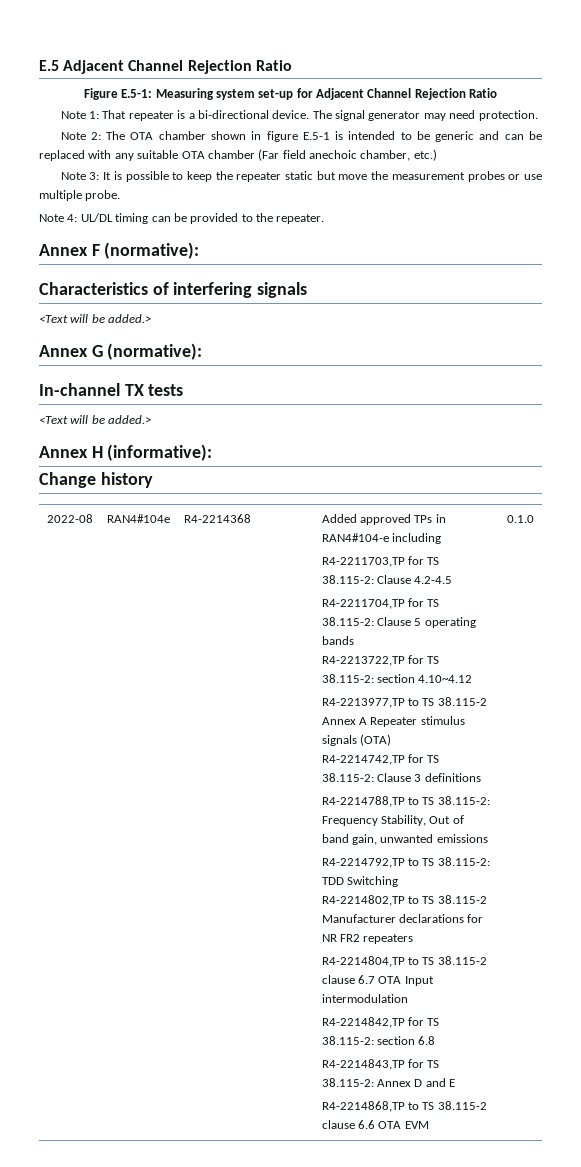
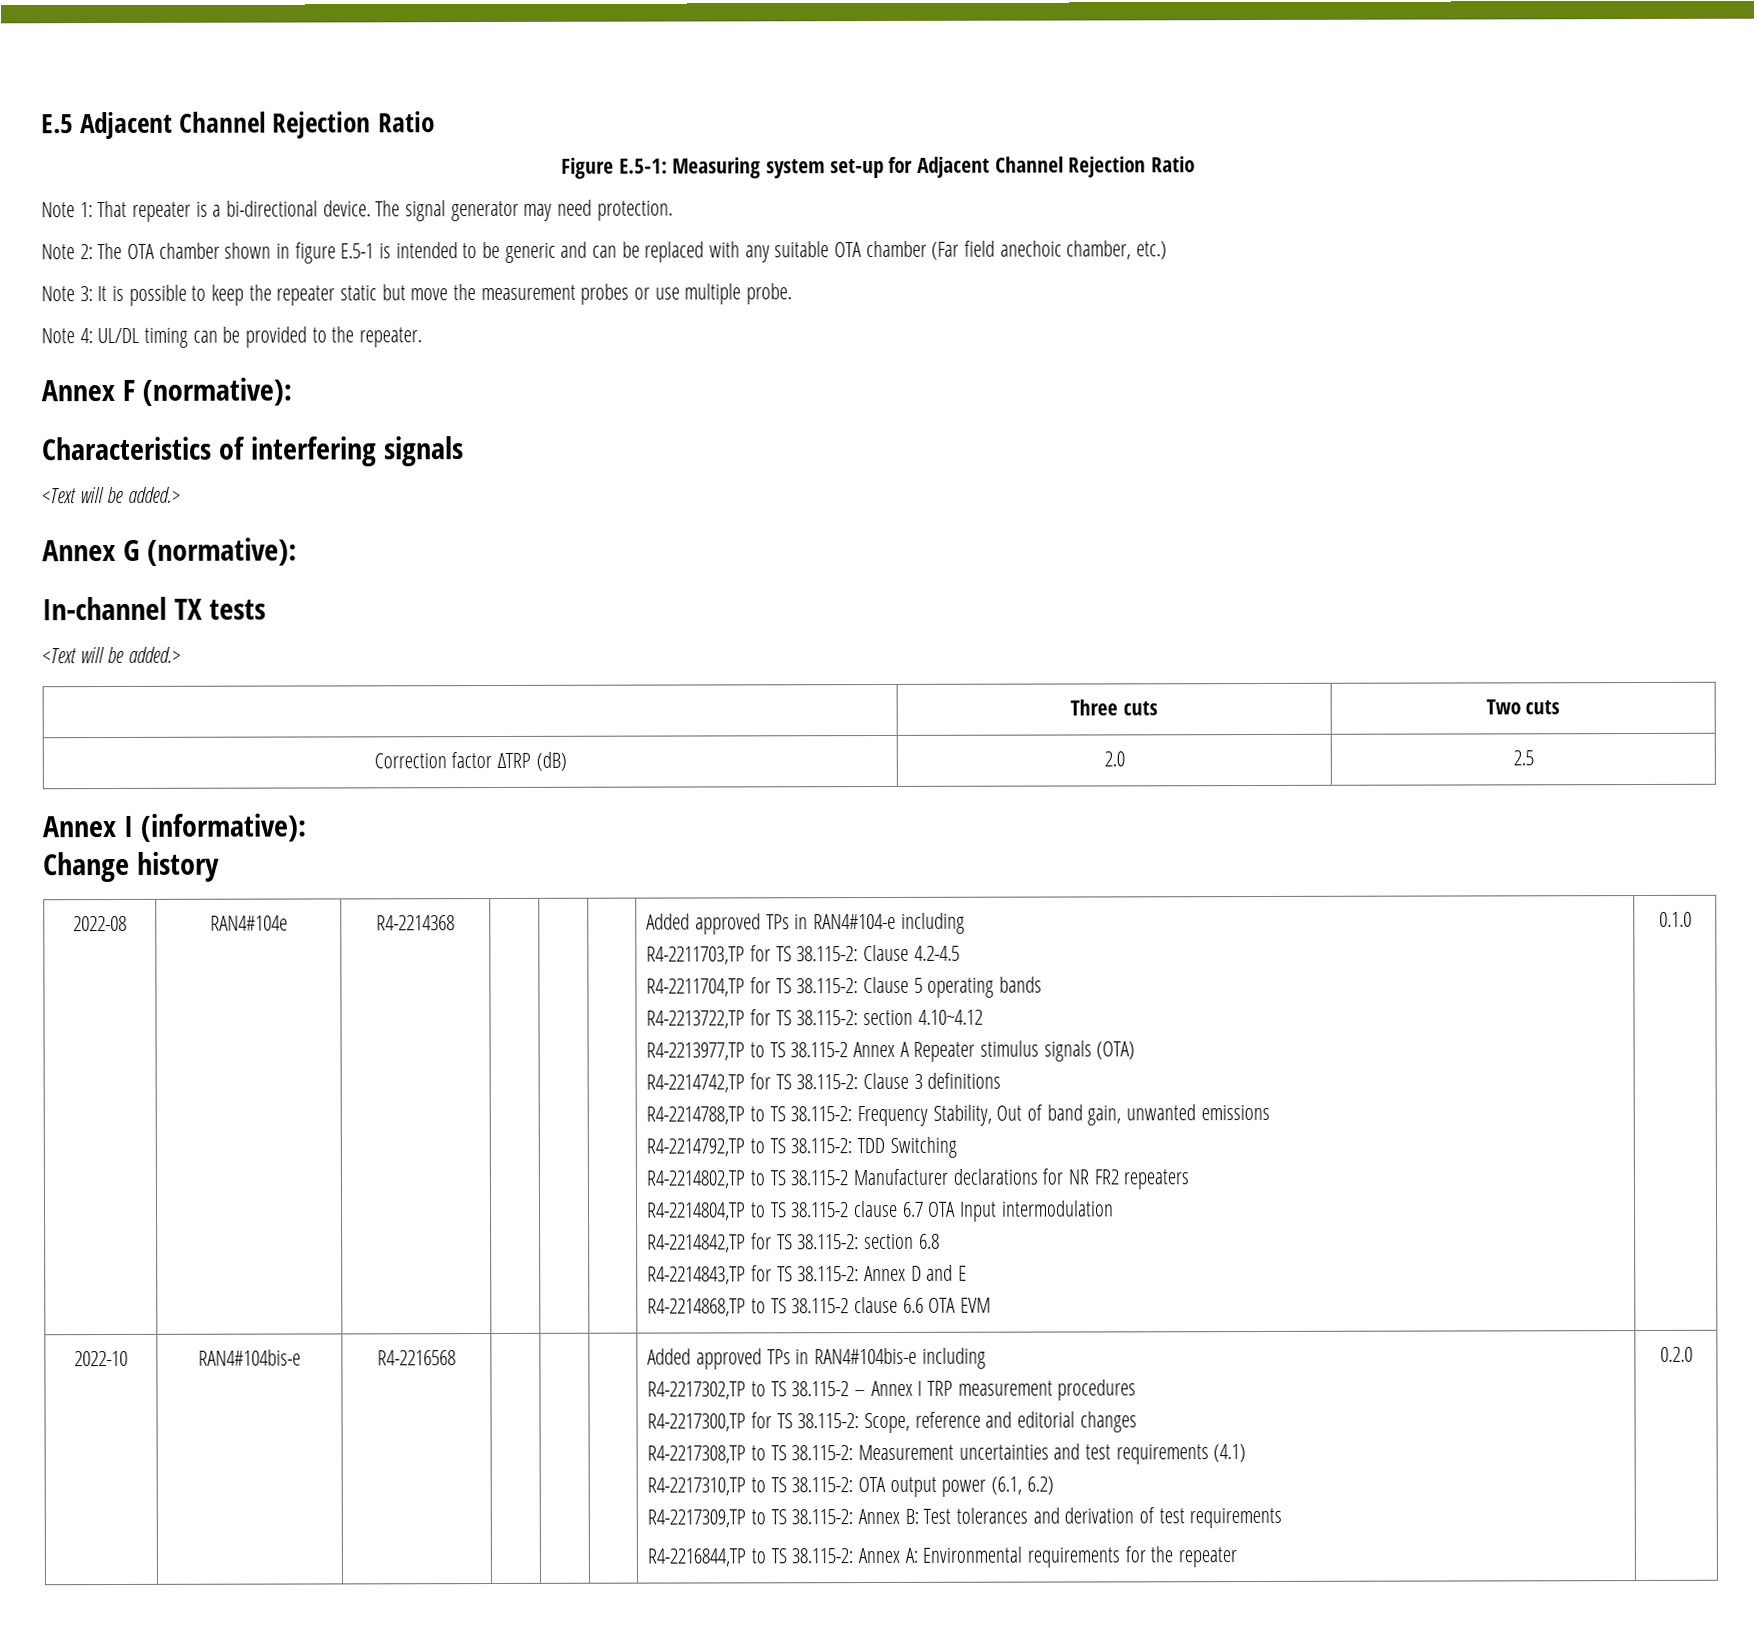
[39,446,103,458] // Annex H -> [1070,699,1158,716] [1485,699,1561,715] [373,751,567,771] [1103,751,1125,767] [1512,750,1534,766] [42,815,134,838] // | Three cuts | Two cuts // Correction factor ΔTRP (dB) | 2.0 | 2.5 // Annex I
(534, 519) none -> [74,1350,128,1367] [198,1349,301,1366] [377,1350,456,1366] [647,1347,986,1370] [647,1379,1137,1401] [647,1411,1137,1434] [647,1443,1247,1465] [647,1476,1054,1497] [647,1507,1283,1529] [647,1546,1237,1568] [1659,1346,1693,1362] // 2022-10 | RAN4#104bis-e | R4-2216568 | | | | Added approved TPs in RAN4#104bis-e including // R4-2217302,TP to TS 38.115-2 – Annex I TRP measurement procedures // R4-2217300,TP for TS 38.115-2: Scope, reference and editorial changes // R4-2217308,TP to TS 38.115-2: Measurement uncertainties and test requirements (4.1) // R4-2217310,TP to TS 38.115-2: OTA output power (6.1, 6.2) // R4-2217309,TP to TS 38.115-2: Annex B: Test tolerances and derivation of test requirements // R4-2216844,TP to TS 38.115-2: Annex A: Environmental requirements for the repeater | 0.2.0

